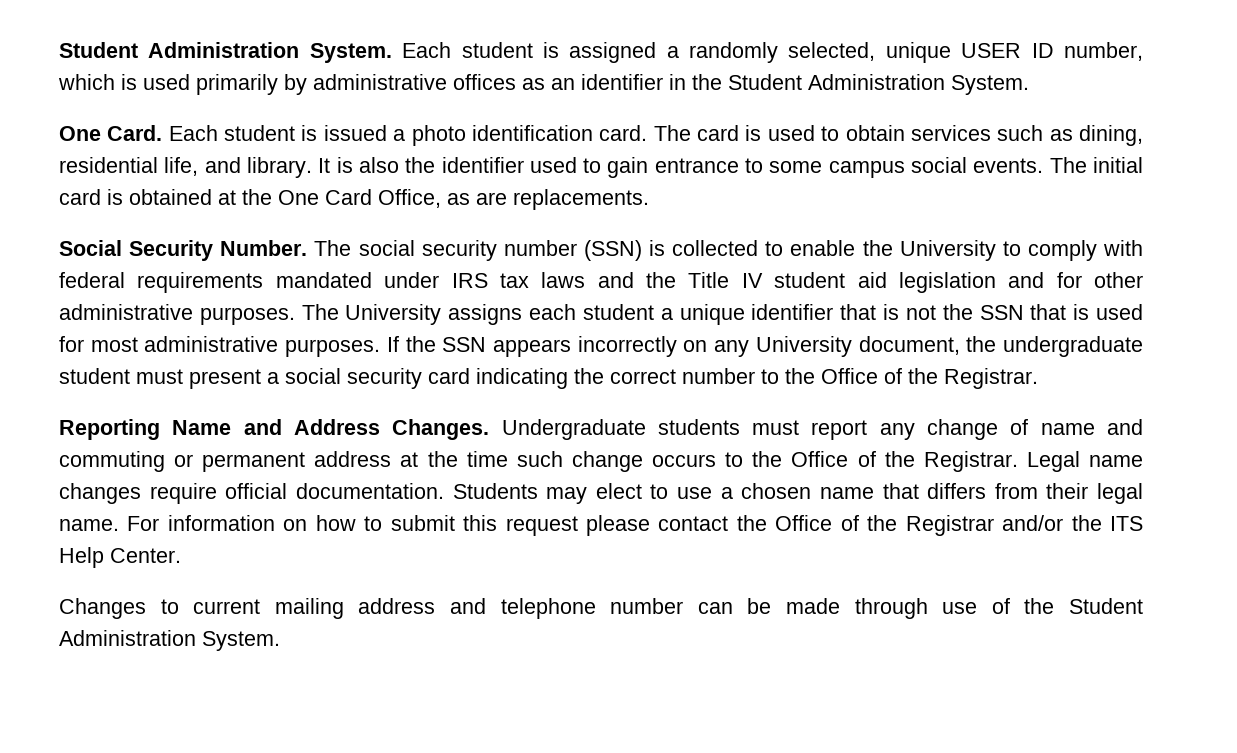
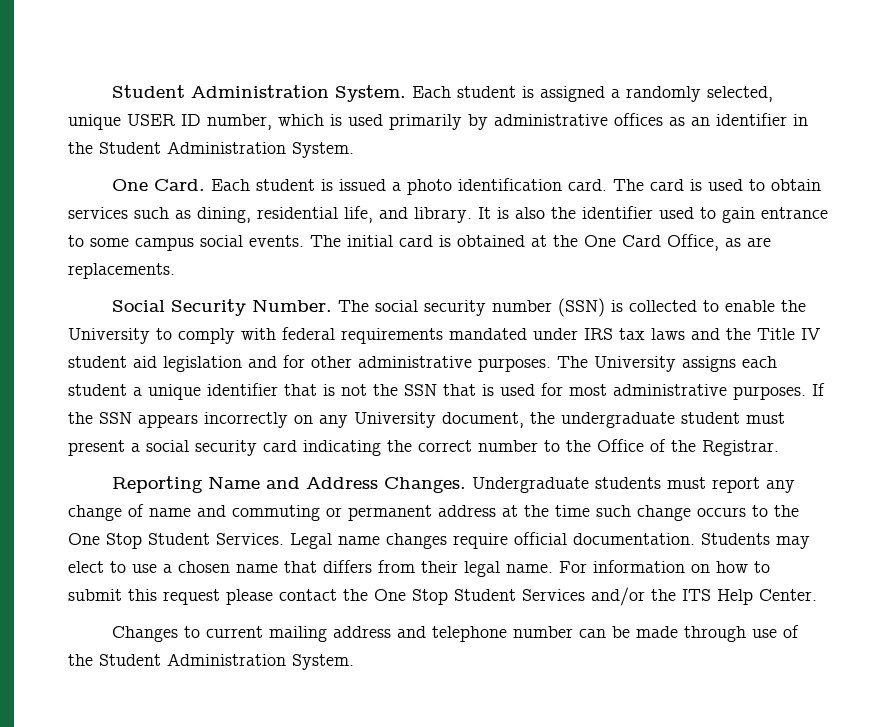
[791,451,1018,472] Office of the Registrar. -> [68,533,284,549] One Stop Student Services.
[775,515,994,536] Office of the Registrar -> [374,589,585,605] One Stop Student Services

